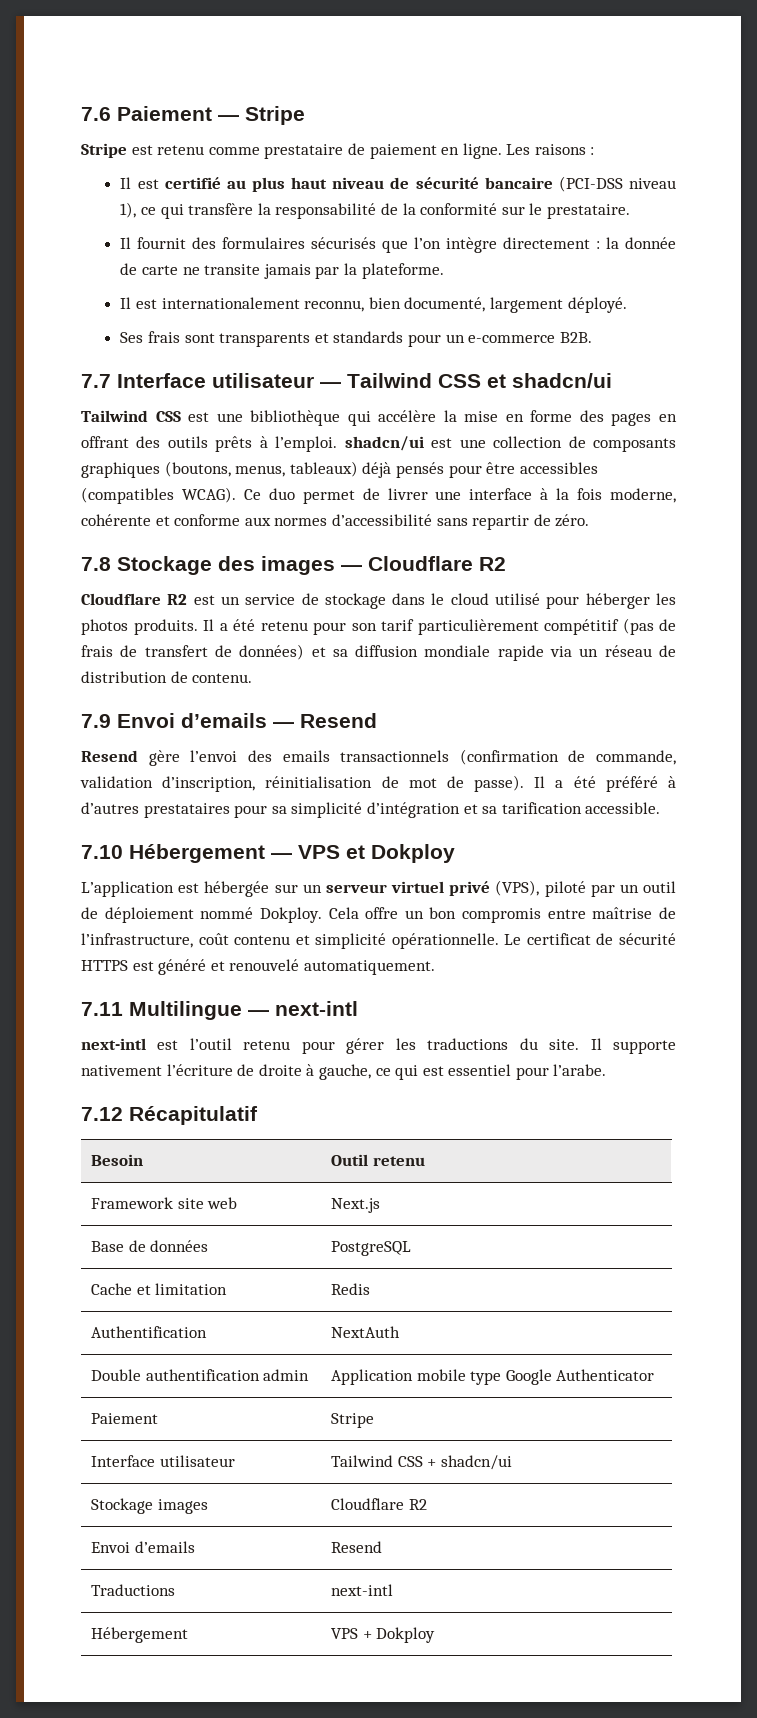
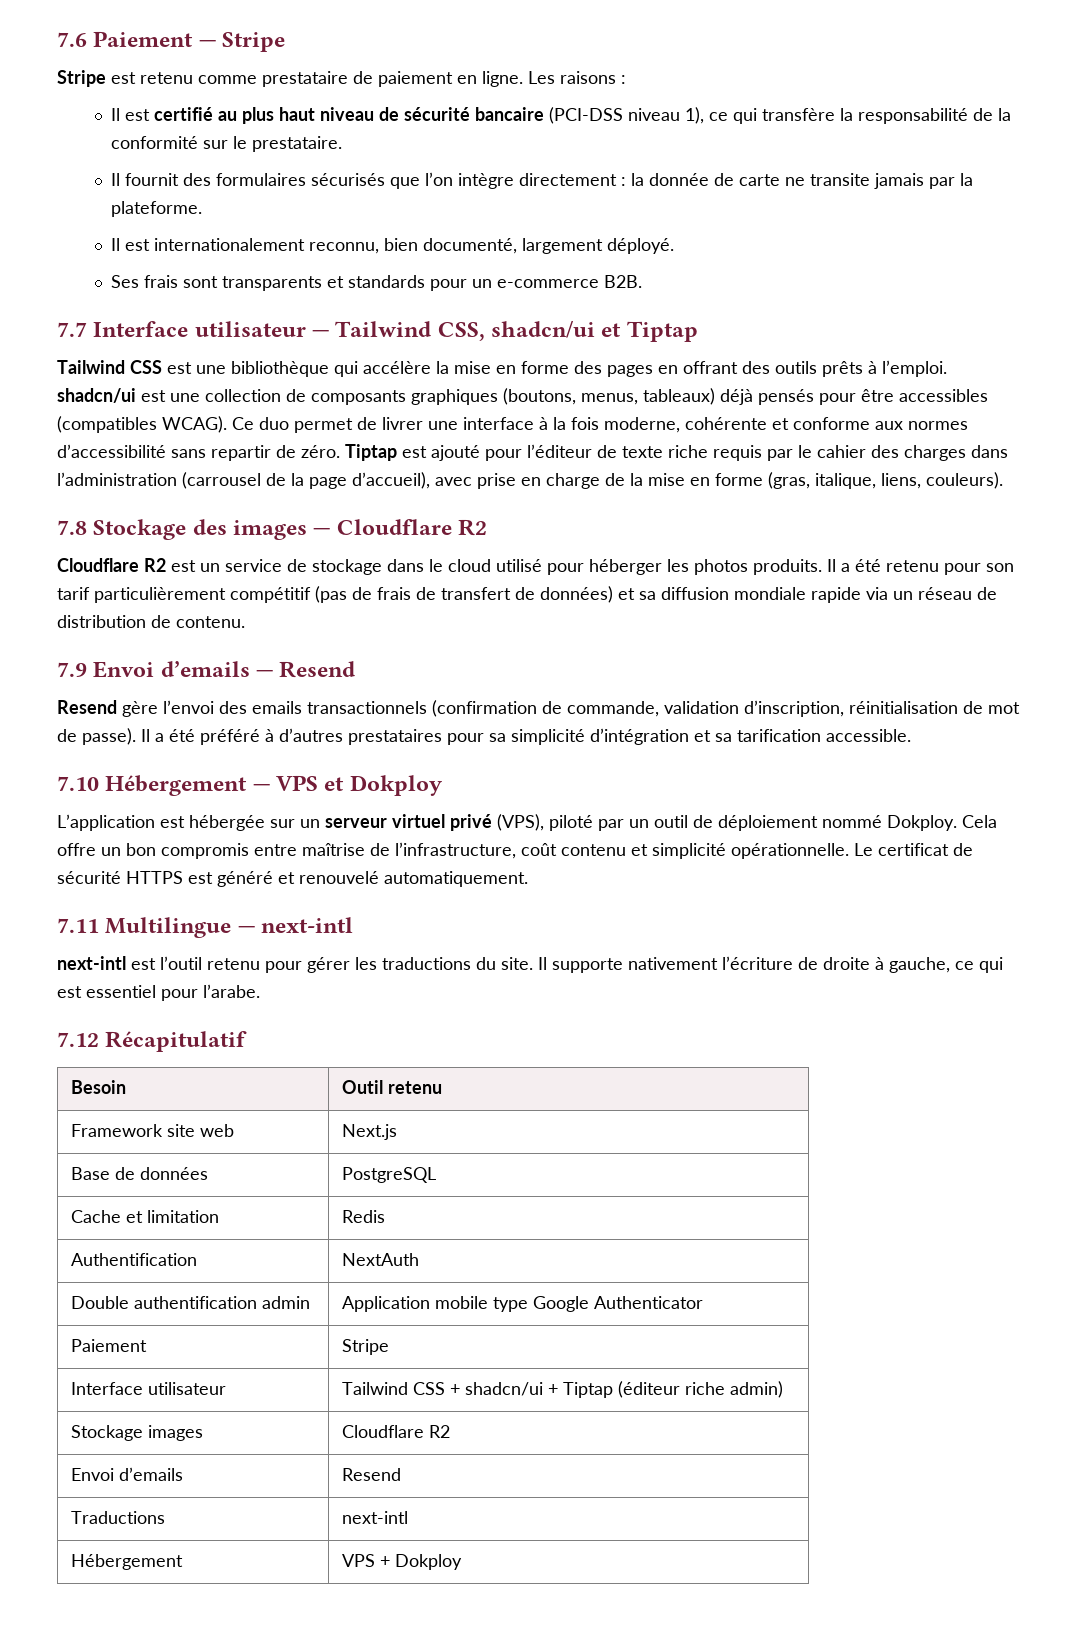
[438,373,612,388] CSS et shadcn/ui -> [437,320,698,342] CSS, shadcn/ui et Tiptap
(590, 520) none -> [345,444,1008,461] [57,472,1003,489] Tiptap est ajouté pour l’éditeur de texte riche requis par le cahier des charges dans l’administration (carrousel de la page d’accueil), avec prise en charge de la mise en forme (gras, italique, liens, couleurs).
(512, 1462) none -> [548,1381,784,1398] + Tiptap (éditeur riche admin)

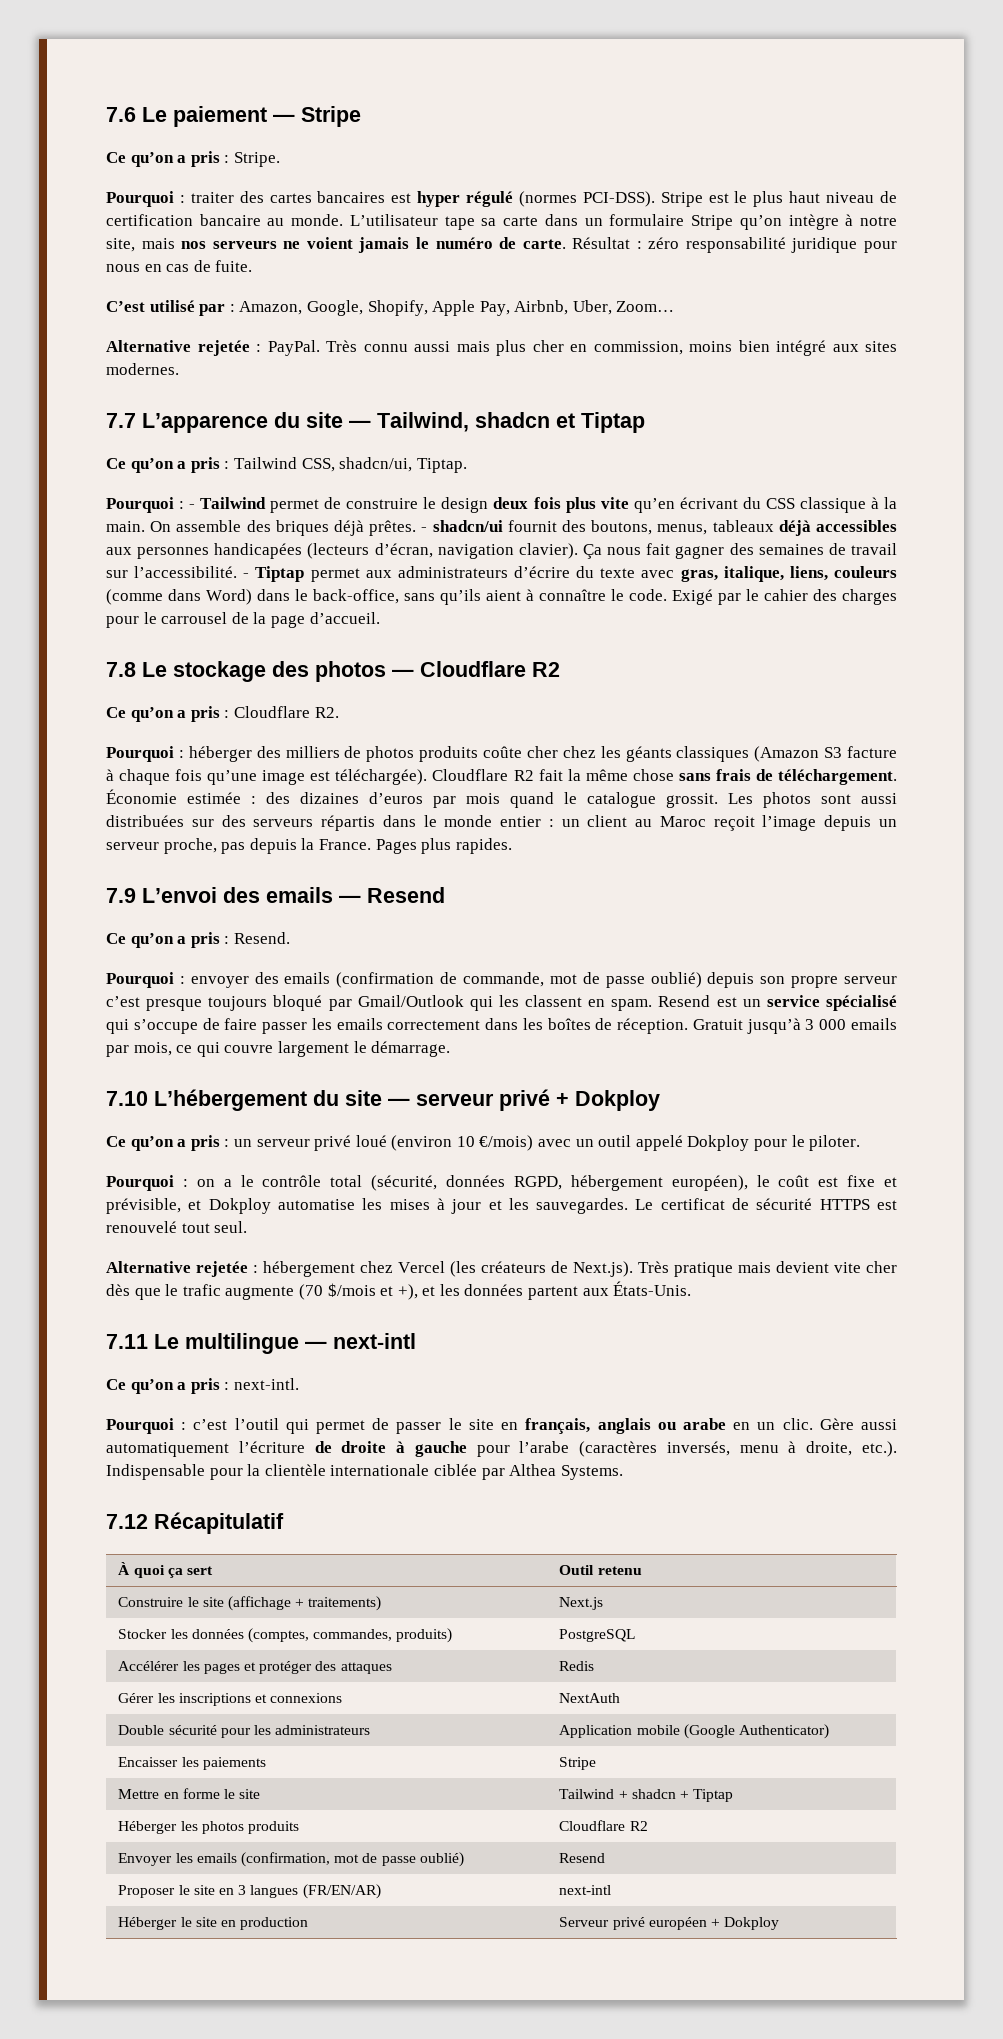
[93,31,194,47] Paiement -> [142,106,267,127] Le paiement
[57,70,626,87] [111,107,1012,124] [111,136,343,152] [111,172,974,189] [111,201,203,217] [111,238,675,254] [111,275,643,291] [57,320,698,342] [57,360,947,377] [57,388,988,405] [57,416,968,433] [57,444,762,461] Stripe est retenu comme prestataire de paiement en ligne. Les raisons : // Il est certifié au plus haut niveau de sécurité bancaire (PCI-DSS niveau 1), ce qui transfère la responsabilité de la conformité sur le prestataire. // Il fournit des formulaires sécurisés que l’on intègre directement : la donnée de carte ne transite jamais par la plateforme. // Il est internationalement reconnu, bien documenté, largement déployé. // Ses frais sont transparents et standards pour un e-commerce B2B. // 7.7 Interface utilisateur — Tailwind CSS, shadcn/ui et Tiptap // Tailwind CSS est une bibliothèque qui accélère la mise en forme des pages en offrant des outils prêts à l’emploi. shadcn/ui est une collection de composants graphiques (boutons, menus, tableaux) déjà pensés pour être accessibles (compatibles WCAG). Ce duo permet de livrer une interface à la fois moderne, cohérente et conforme aux normes d’accessibilité sans repartir de zéro. Tiptap est ajouté pour l’éditeur de texte riche requis -> [106,151,280,167] [106,191,897,207] [106,214,898,230] [106,237,897,253] [106,260,253,272] [106,300,675,316] [106,340,897,356] [106,363,179,375] [106,412,645,433] [106,457,467,473] [106,497,898,513] [106,520,897,536] [106,543,897,559] [106,566,897,582] [106,589,713,605] Ce qu’on a pris : Stripe. // Pourquoi : traiter des cartes bancaires est hyper régulé (normes PCI-DSS). Stripe est le plus haut niveau de certification bancaire au monde. L’utilisateur tape sa carte dans un formulaire Stripe qu’on intègre à notre site, mais nos serveurs ne voient jamais le numéro de carte. Résultat : zéro responsabilité juridique pour nous en cas de fuite. // C’est utilisé par : Amazon, Google, Shopify, Apple Pay, Airbnb, Uber, Zoom… // Alternative rejetée : PayPal. Très connu aussi mais plus cher en commission, moins bien intégré aux sites modernes. // 7.7 L’apparence du site — Tailwind, shadcn et Tiptap // Ce qu’on a pris : Tailwind CSS, shadcn/ui, Tiptap. // Pourquoi : - Tailwind permet de construire le design deux fois plus vite qu’en écrivant du CSS classique à la main. On assemble des briques déjà prêtes. - shadcn/ui fournit des boutons, menus, tableaux déjà accessibles aux personnes handicapées (lecteurs d’écran, navigation clavier). Ça nous fait gagner des semaines de travail sur l’accessibilité. - Tiptap permet aux administrateurs d’écrire du texte avec gras, italique, liens, couleurs (comme dans Word) dans le back-office, sans qu’ils aient à connaître le code. Exigé
[971,445,1008,458] [57,472,1003,489] [57,519,488,540] [57,558,1014,575] [57,586,997,603] [57,615,245,628] [57,661,356,678] [57,700,1020,717] [57,728,911,745] [57,775,443,796] [57,814,997,831] [57,842,849,859] dans l’administration (carrousel de la page d’accueil), avec prise en charge de la mise en forme (gras, italique, liens, couleurs). // 7.8 Stockage des images — Cloudflare R2 // Cloudflare R2 est un service de stockage dans le cloud utilisé pour héberger les photos produits. Il a été retenu pour son tarif particulièrement compétitif (pas de frais de transfert de données) et sa diffusion mondiale rapide via un réseau de distribution de contenu. // 7.9 Envoi d’emails — Resend // Resend gère l’envoi des emails transactionnels (confirmation de commande, validation d’inscription, réinitialisation de mot de passe). Il a été préféré à d’autres prestataires pour sa simplicité d’intégration et sa tarification accessible. // 7.10 Hébergement — VPS et Dokploy // L’application est hébergée sur un serveur virtuel privé (VPS), piloté par un outil de déploiement nommé Dokploy. Cela offre un bon compromis entre maîtrise de l’infrastructure, coût contenu et simplicité opérationnelle. -> [106,612,380,628] [106,661,560,682] [106,706,339,722] [106,746,897,762] [106,769,897,785] [106,789,897,808] [106,815,897,831] [106,838,512,854] [106,887,445,903] [106,932,290,948] [106,972,898,988] [106,995,897,1011] [106,1018,897,1034] [106,1041,451,1057] [106,1089,660,1111] [106,1135,861,1151] [106,1175,897,1191] [106,1198,629,1214] pour le carrousel de la page d’accueil. // 7.8 Le stockage des photos — Cloudflare R2 // Ce qu’on a pris : Cloudflare R2. // Pourquoi : héberger des milliers de photos produits coûte cher chez les géants classiques (Amazon S3 facture à chaque fois qu’une image est téléchargée). Cloudflare R2 fait la même chose sans frais de téléchargement. Économie estimée : des dizaines d’euros par mois quand le catalogue grossit. Les photos sont aussi distribuées sur des serveurs répartis dans le monde entier : un client au Maroc reçoit l’image depuis un serveur proche, pas depuis la France. Pages plus rapides. // 7.9 L’envoi des emails — Resend // Ce qu’on a pris : Resend. // Pourquoi : envoyer des emails (confirmation de commande, mot de passe oublié) depuis son propre serveur c’est presque toujours bloqué par Gmail/Outlook qui les classent en spam. Resend est un service spécialisé qui s’occupe de faire passer les emails correctement dans les boîtes de réception. Gratuit jusqu’à 3 000 emails par mois, ce qui couvre largement le démarrage. // 7.10 L’hébergement du site — serveur privé + Dokploy // Ce qu’on a pris : un serveur privé loué (environ 10 €/mois) avec un outil appelé Dokploy pour le piloter. // Pourquoi : on a le contrôle total (sécurité, données RGPD, hébergement européen), le coût est fixe et prévisible, et Dokploy automatise les mises à jour et les sauvegardes.
[217,871,528,887] généré et renouvelé automatiquement. -> [106,1221,248,1233] [106,1261,897,1277] [106,1281,692,1300] renouvelé tout seul. // Alternative rejetée : hébergement chez Vercel (les créateurs de Next.js). Très pratique mais devient vite cher dès que le trafic augmente (70 $/mois et +), et les données partent aux États-Unis.
[105,917,232,938] Multilingue -> [154,1333,299,1354] Le multilingue
[57,956,1003,973] [57,984,260,1001] [57,1031,248,1052] [71,1080,127,1094] [342,1080,443,1094] [71,1124,235,1137] next-intl est l’outil retenu pour gérer les traductions du site. Il supporte nativement l’écriture de droite à gauche, ce qui est essentiel pour l’arabe. // 7.12 Récapitulatif // Besoin | Outil retenu // Framework site web -> [106,1378,299,1394] [106,1418,898,1434] [106,1441,897,1457] [106,1464,623,1480] [106,1512,284,1534] [118,1562,214,1578] [559,1565,642,1575] [118,1596,382,1611] Ce qu’on a pris : next-intl. // Pourquoi : c’est l’outil qui permet de passer le site en français, anglais ou arabe en un clic. Gère aussi automatiquement l’écriture de droite à gauche pour l’arabe (caractères inversés, menu à droite, etc.). Indispensable pour la clientèle internationale ciblée par Althea Systems. // 7.12 Récapitulatif // À quoi ça sert | Outil retenu // Construire le site (affichage + traitements)
[71,1167,209,1180] [342,1167,437,1183] [71,1210,220,1223] [342,1210,386,1223] [71,1253,198,1266] [342,1253,420,1266] [71,1296,311,1309] [342,1296,704,1312] [71,1339,148,1352] [342,1339,390,1355] [71,1382,227,1395] [342,1381,784,1398] [71,1425,204,1441] [342,1425,451,1438] [71,1467,184,1481] [342,1468,402,1481] [71,1511,166,1524] [342,1511,409,1524] [71,1554,184,1570] [342,1554,376,1567] Base de données | PostgreSQL // Cache et limitation | Redis // Authentification | NextAuth // Double authentification admin | Application mobile type Google Authenticator // Paiement | Stripe // Interface utilisateur | Tailwind CSS + shadcn/ui + Tiptap (éditeur riche admin) // Stockage images | Cloudflare R2 // Envoi d’emails | Resend // Traductions | next-intl // Hébergement | VPS -> [118,1628,453,1643] [559,1629,636,1642] [118,1661,392,1674] [559,1661,595,1671] [118,1693,343,1706] [559,1693,621,1703] [118,1725,371,1738] [559,1724,830,1739] [118,1757,266,1770] [559,1757,597,1770] [118,1788,261,1799] [559,1789,734,1802] [118,1821,300,1834] [559,1820,648,1831] [118,1852,464,1867] [559,1853,606,1863] [118,1884,381,1899] [559,1885,612,1895] [118,1917,309,1930] [559,1917,707,1930] Stocker les données (comptes, commandes, produits) | PostgreSQL // Accélérer les pages et protéger des attaques | Redis // Gérer les inscriptions et connexions | NextAuth // Double sécurité pour les administrateurs | Application mobile (Google Authenticator) // Encaisser les paiements | Stripe // Mettre en forme le site | Tailwind + shadcn + Tiptap // Héberger les photos produits | Cloudflare R2 // Envoyer les emails (confirmation, mot de passe oublié) | Resend // Proposer le site en 3 langues (FR/EN/AR) | next-intl // Héberger le site en production | Serveur privé européen

